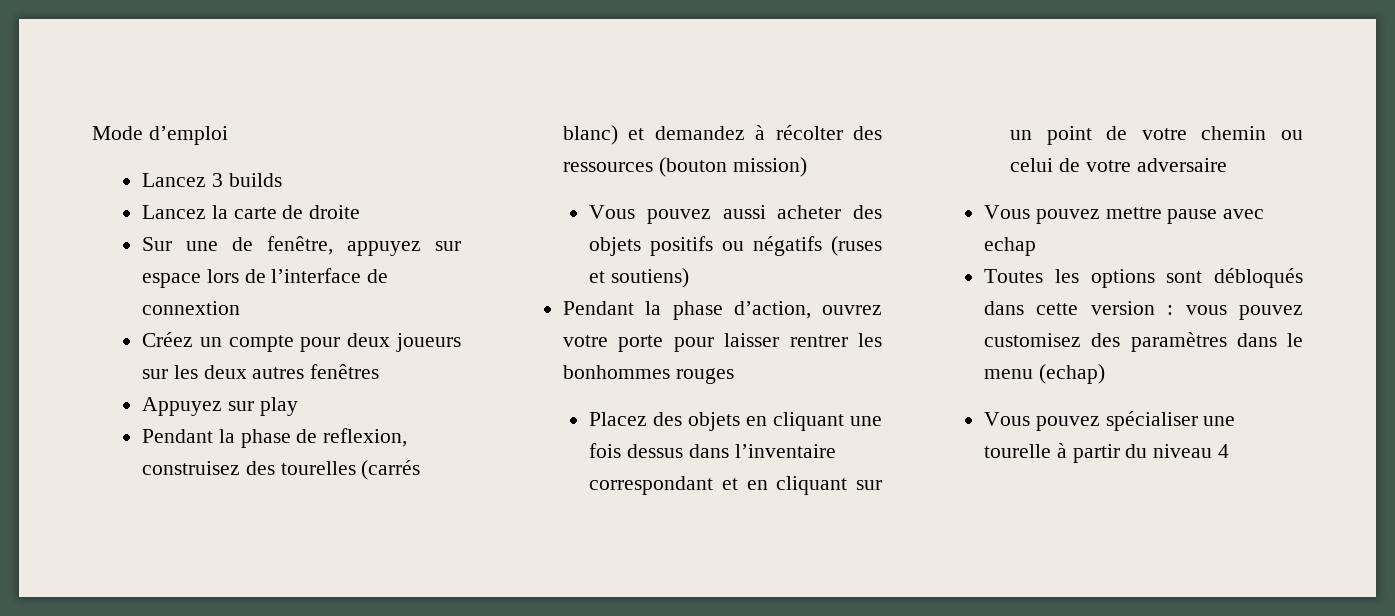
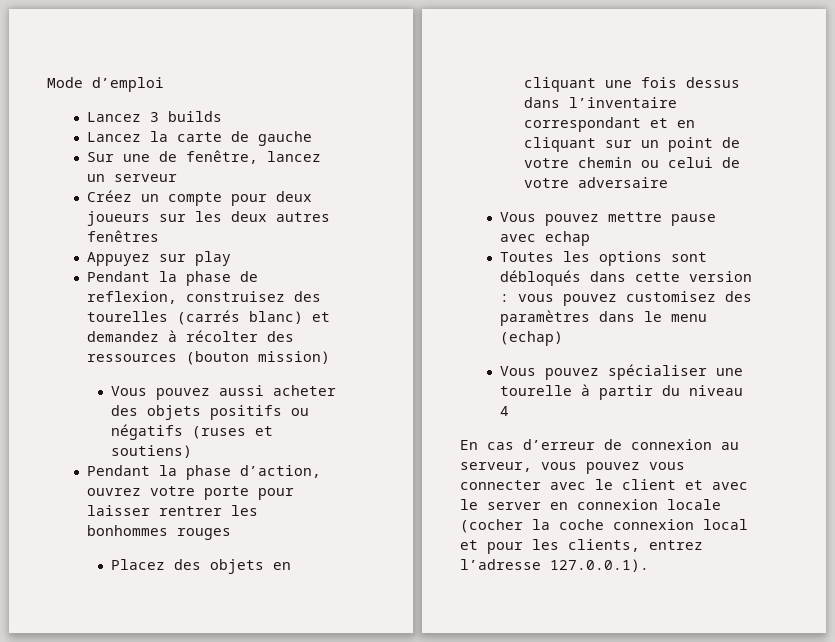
[309,205,361,219] droite -> [257,131,312,146] gauche
[347,241,461,256] [142,268,389,288] [142,301,241,315] appuyez sur espace lors de l’interface de connextion -> [266,151,321,162] [86,174,177,182] lancez un serveur
(1230, 451) none -> [460,439,739,450] [460,462,685,474] [460,479,748,490] [460,499,721,510] [460,519,748,533] [460,539,703,554] [460,559,649,572] // En cas d’erreur de connexion au serveur, vous pouvez vous connecter avec le client et avec le server en connexion locale (cocher la coche connexion local et pour les clients, entrez l’adresse 127.0.0.1).

